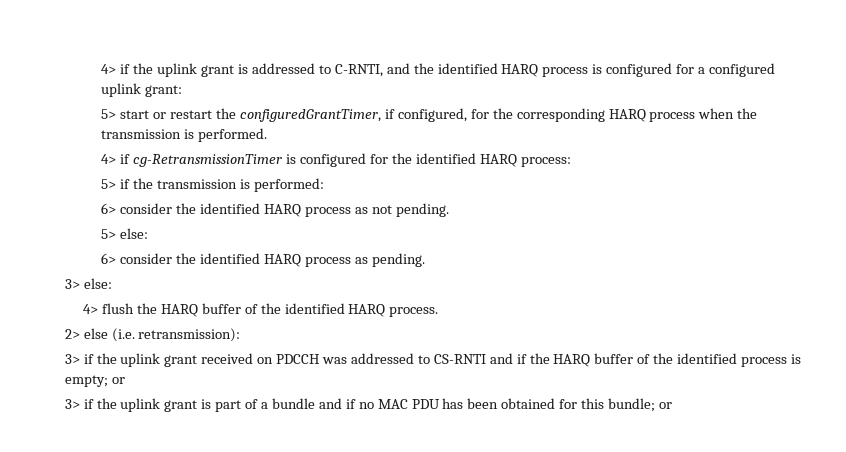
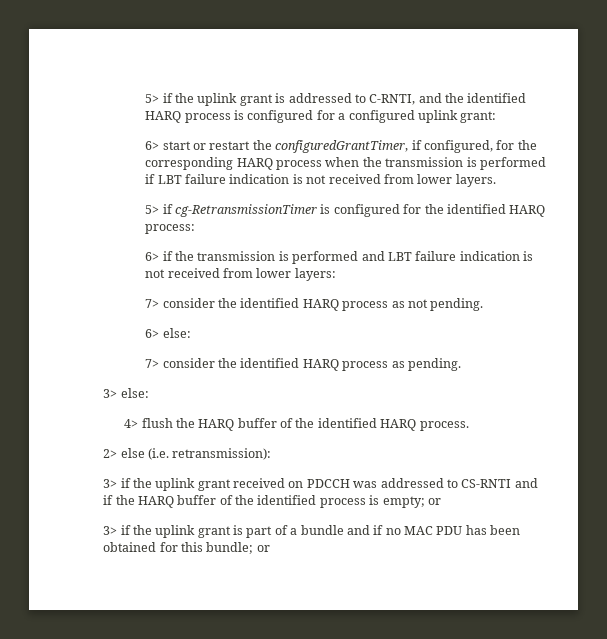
[101,64,117,74] 4> -> [145,94,160,103] 5>
[101,109,117,119] 5> -> [145,141,160,150] 6>
[198,128,268,142] [101,154,117,164] performed. // 4> -> [479,157,546,170] [145,174,496,187] [145,205,160,214] performed if LBT failure indication is not received from lower layers. // 5>
[101,179,117,189] 5> -> [145,252,160,261] 6>
[254,178,325,192] [101,203,117,214] performed: // 6> -> [292,251,534,264] [145,268,336,281] [145,299,160,308] performed and LBT failure indication is not received from lower layers: // 7>
[101,228,149,239] [101,253,117,264] 5> else: // 6> -> [145,328,191,338] [145,359,160,368] 6> else: // 7>

